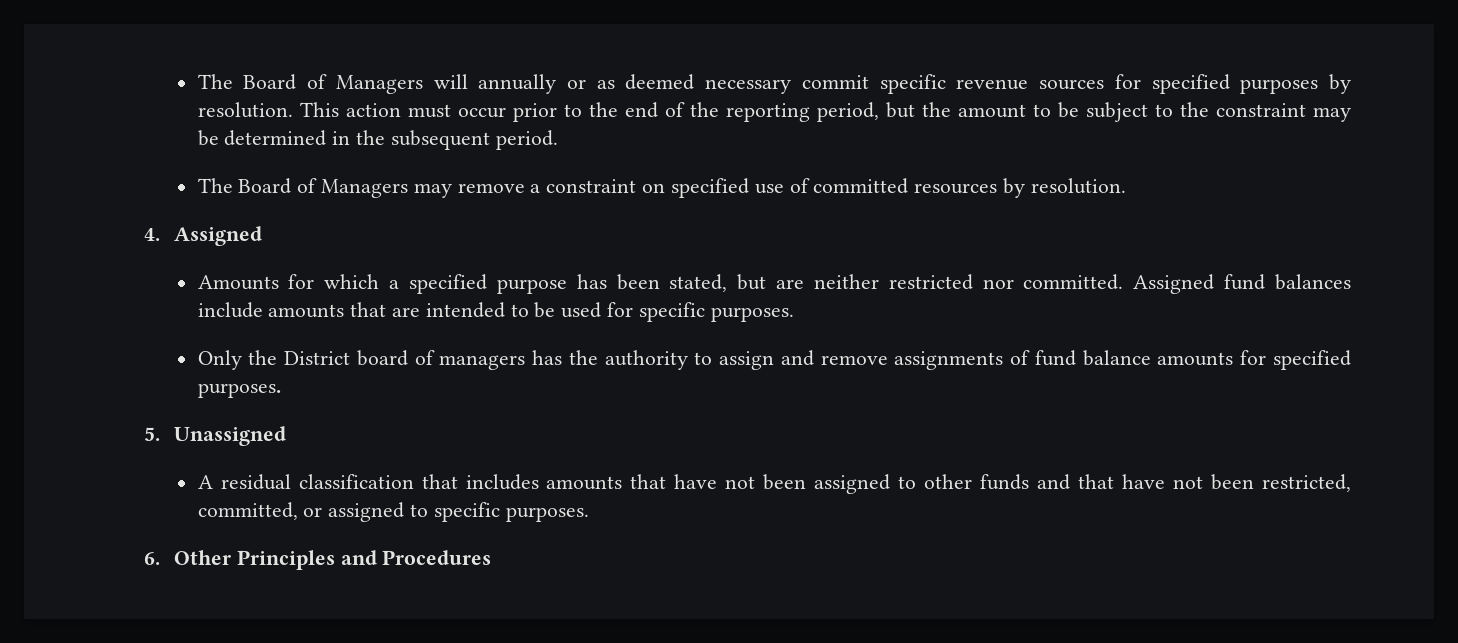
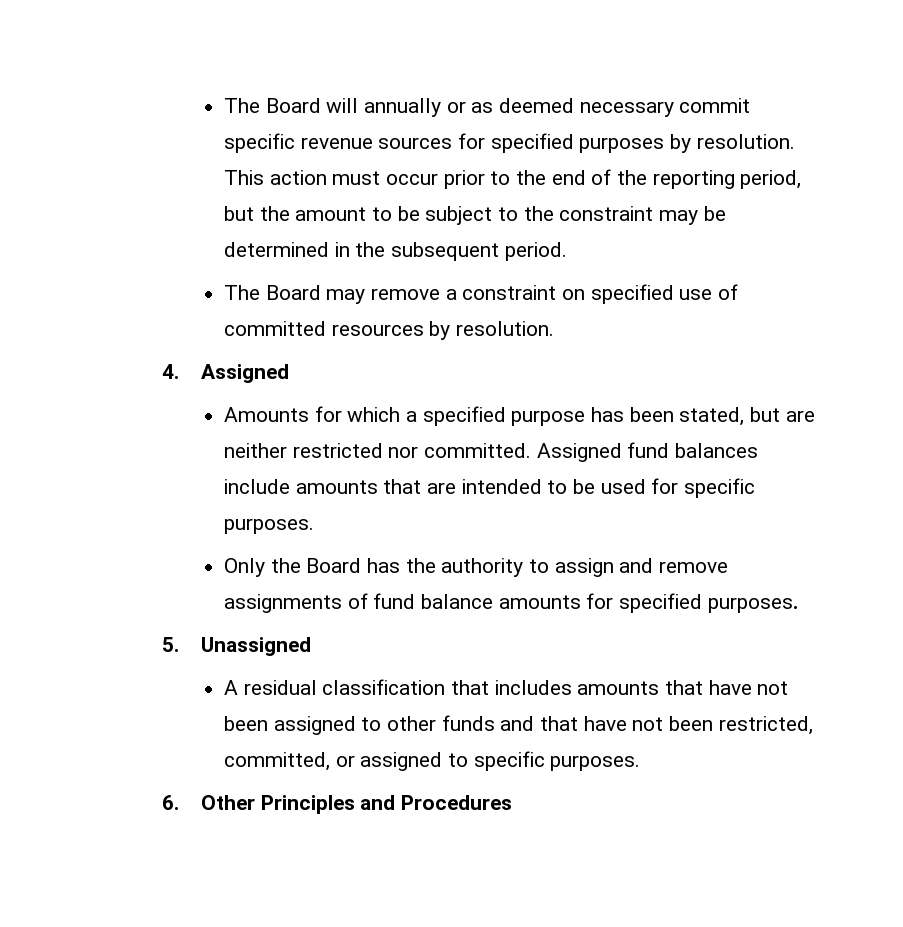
[197,74,423,94] The Board of Managers -> [224,98,321,113] The Board
[297,178,409,198] of Managers -> (321, 292) none
[284,350,526,370] District board of managers -> [306,558,362,573] Board

